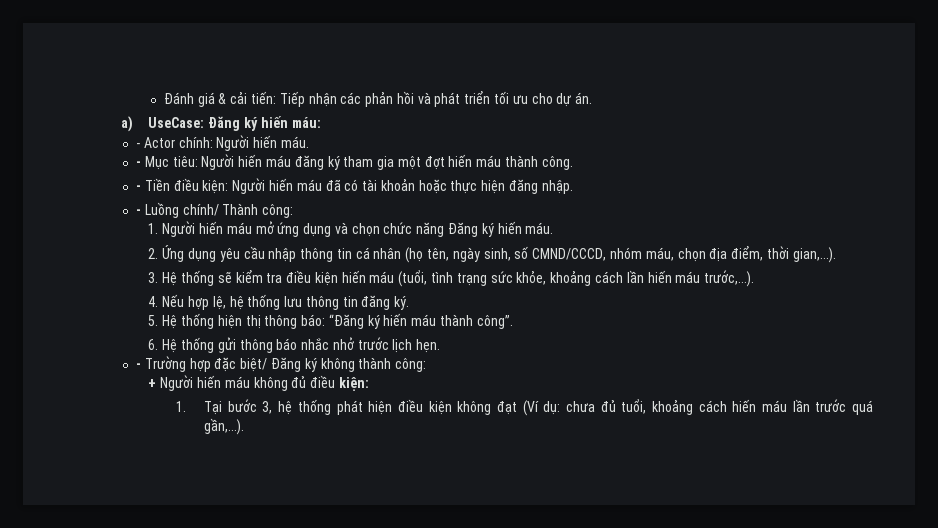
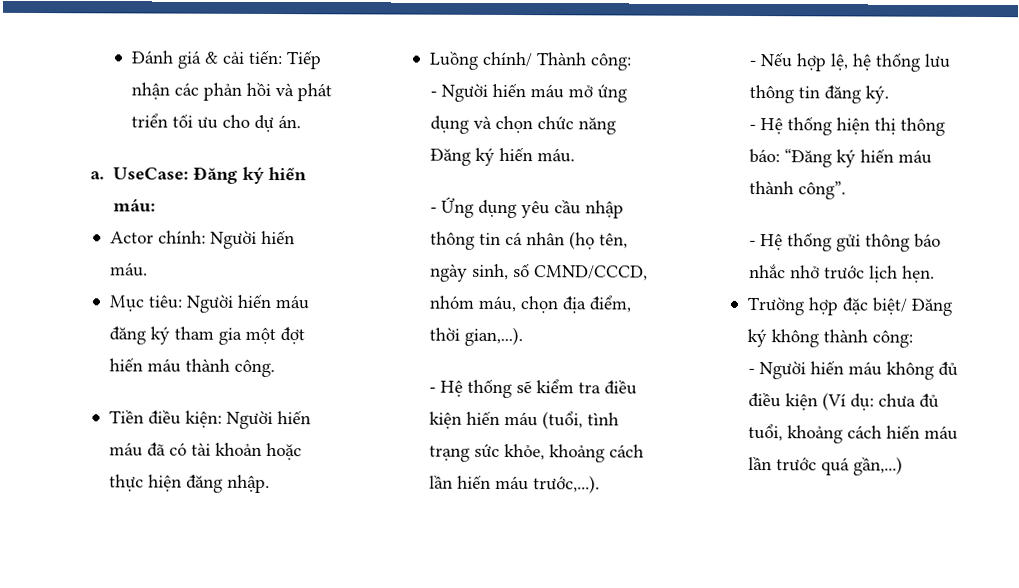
[120,116,133,132] a) -> [89,171,105,180] a.
[136,143,141,148] - -> (157, 205) none
[136,161,142,167] - -> (149, 269) none
[136,185,142,191] - -> (276, 368) none
[136,209,142,215] - -> (271, 483) none
[148,223,159,234] 1. -> [429,90,437,97] -
[148,248,159,259] 2. -> [429,206,437,213] -
[148,272,159,283] 3. -> [428,386,436,393] -
[148,296,159,307] 4. -> [748,60,756,67] -
[148,315,159,326] 5. -> [748,124,756,131] -
[148,339,159,350] 6. -> [748,239,756,247] -
[136,363,142,369] - -> (935, 274) none
[148,379,157,388] + -> [747,367,755,375] -
[338,377,369,391] [176,399,517,415] kiện: // 1. Tại bước 3, hệ thống phát hiện điều kiện không đạt -> [784,393,818,411] kiện
[204,418,245,435] gần,...). -> [852,456,903,476] gần,...)

